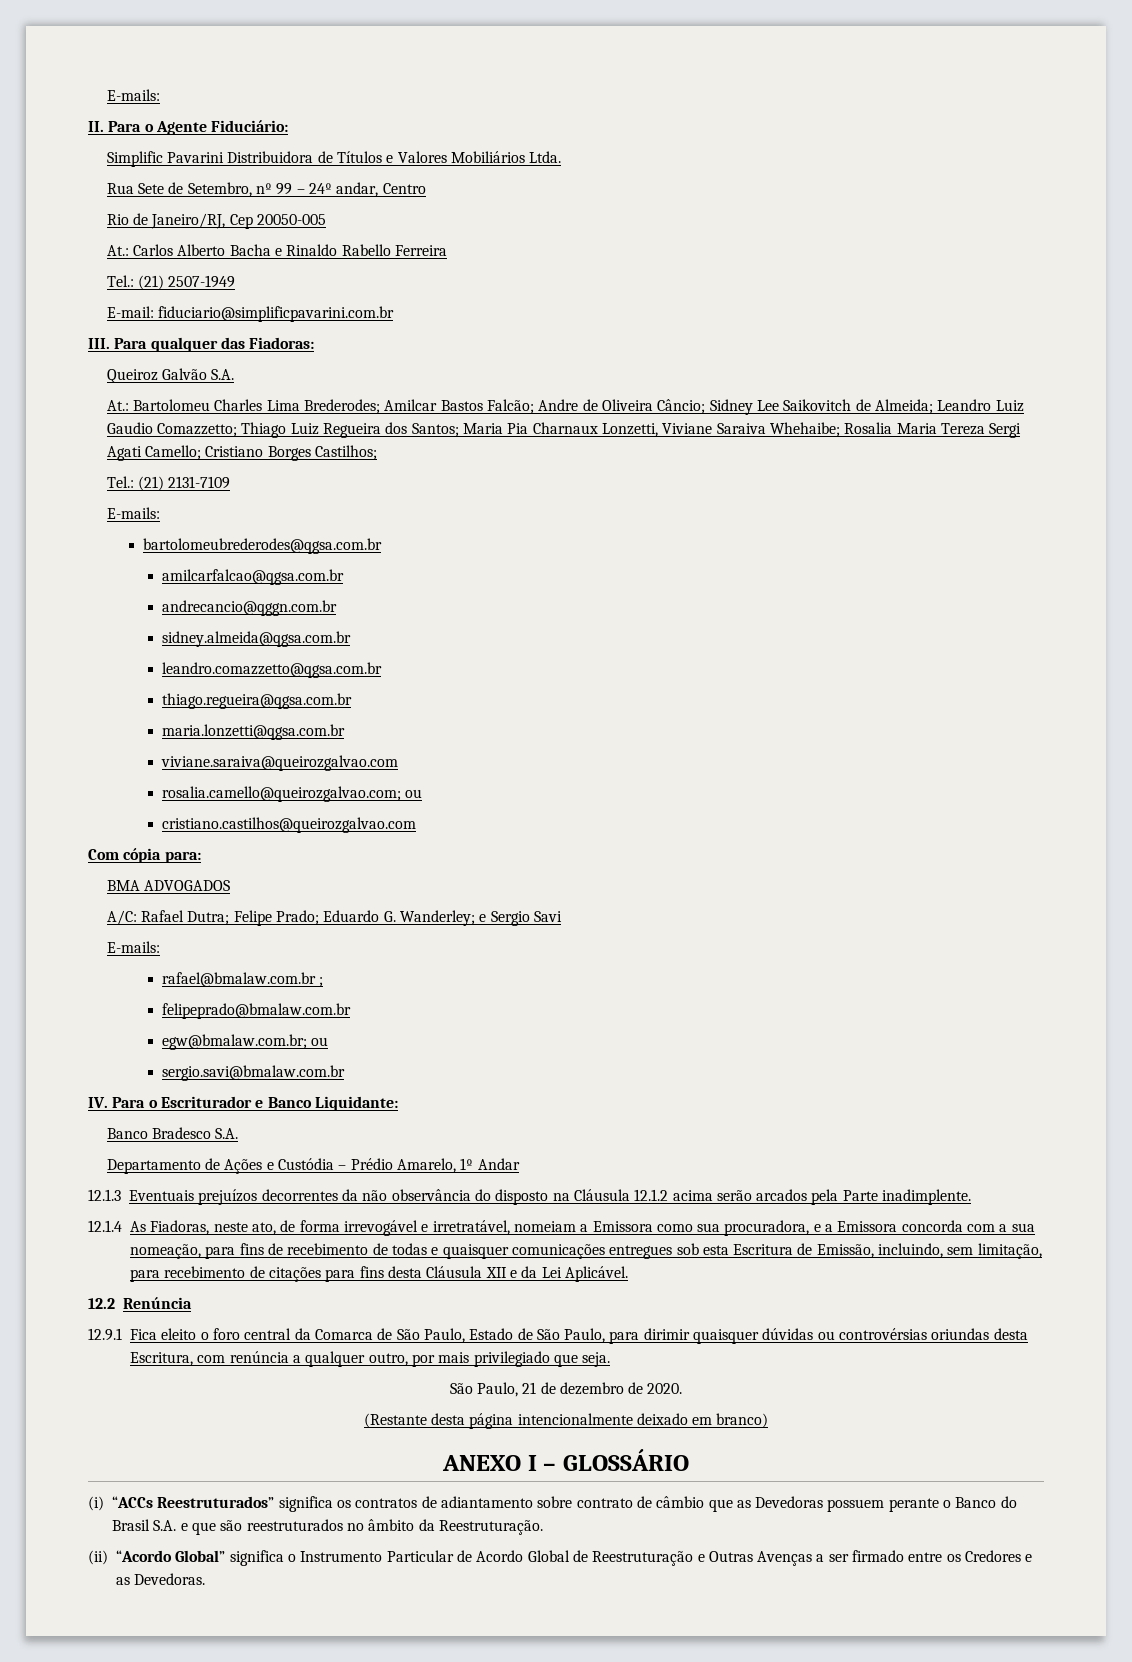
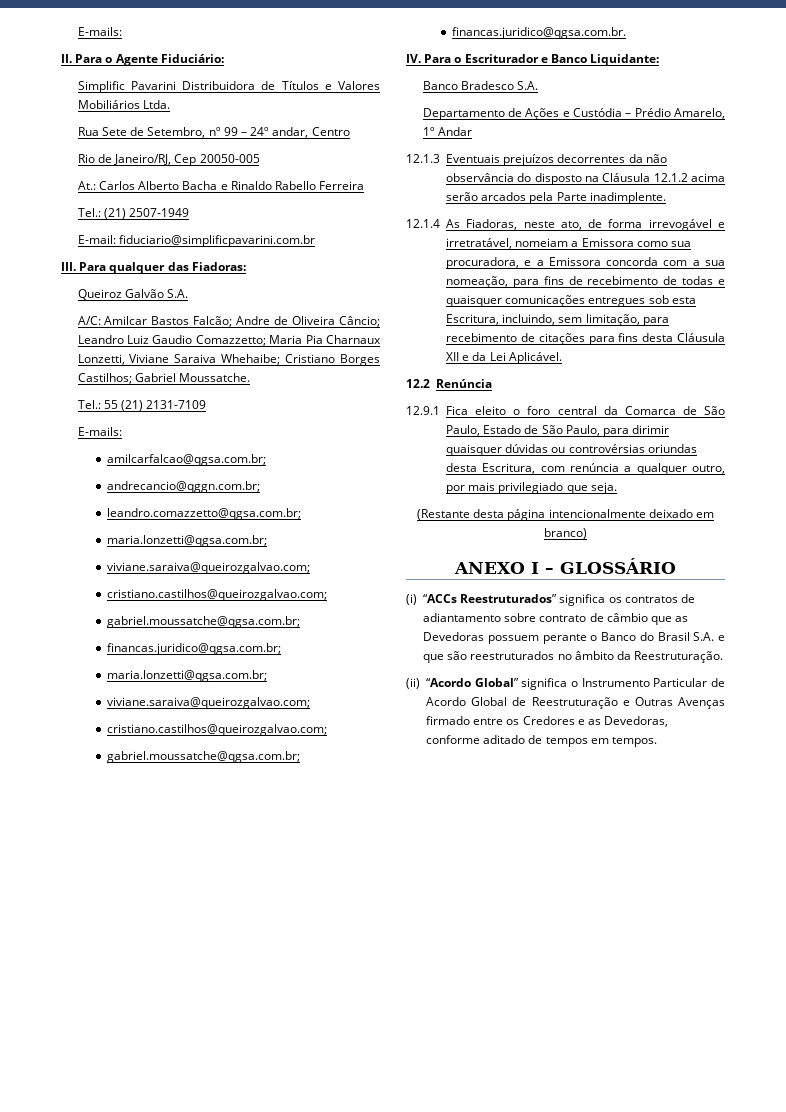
[106,399,381,414] At.: Bartolomeu Charles Lima Brederodes; -> [77,316,101,325] A/C:
[709,399,1024,415] [106,422,459,438] Sidney Lee Saikovitch de Almeida; Leandro Luiz Gaudio Comazzetto; Thiago Luiz Regueira dos Santos; -> [77,335,266,346] Leandro Luiz Gaudio Comazzetto;
[844,422,1022,438] [106,445,202,461] Rosalia Maria Tereza Sergi Agati Camello; -> (281, 359) none
[106,476,134,488] // Tel.: -> [134,373,251,382] [77,400,118,409] Gabriel Moussatche. // Tel.: 55
[143,538,383,554] [162,569,345,585] [162,600,338,616] [162,631,352,647] [162,662,383,678] [162,693,353,709] [162,724,346,740] [161,755,399,771] [162,786,423,802] [162,817,417,833] [88,848,201,863] [106,880,231,891] [106,910,563,926] [106,941,160,953] [162,972,324,987] [162,1003,352,1019] [162,1034,329,1050] [162,1065,346,1081] bartolomeubrederodes@qgsa.com.br // amilcarfalcao@qgsa.com.br // andrecancio@qggn.com.br // sidney.almeida@qgsa.com.br // leandro.comazzetto@qgsa.com.br // thiago.regueira@qgsa.com.br // maria.lonzetti@qgsa.com.br // viviane.saraiva@queirozgalvao.com // rosalia.camello@queirozgalvao.com; ou // cristiano.castilhos@queirozgalvao.com // Com cópia para: // BMA ADVOGADOS // A/C: Rafael Dutra; Felipe Prado; Eduardo G. Wanderley; e Sergio Savi // E-mails: // rafael@bmalaw.com.br ; // felipeprado@bmalaw.com.br // egw@bmalaw.com.br; ou // sergio.savi@bmalaw.com.br -> [107,454,267,466] [107,481,261,493] [107,508,302,520] [107,535,268,547] [107,562,311,574] [107,589,328,601] [107,616,301,628] [107,643,282,655] [107,670,268,682] [107,697,311,709] [107,724,328,736] [107,751,301,763] [452,27,627,39] amilcarfalcao@qgsa.com.br; // andrecancio@qggn.com.br; // leandro.comazzetto@qgsa.com.br; // maria.lonzetti@qgsa.com.br; // viviane.saraiva@queirozgalvao.com; // cristiano.castilhos@queirozgalvao.com; // gabriel.moussatche@qgsa.com.br; // financas.juridico@qgsa.com.br; // maria.lonzetti@qgsa.com.br; // viviane.saraiva@queirozgalvao.com; // cristiano.castilhos@queirozgalvao.com; // gabriel.moussatche@qgsa.com.br; // financas.juridico@qgsa.com.br.
[733,1243,874,1258] Escritura de Emissão, -> [446,314,499,325] Escritura,
[449,1382,683,1397] // São Paulo, 21 de dezembro de 2020. -> (617, 488) none
[816,1554,849,1562] a ser -> (725, 703) none
[134,1573,206,1585] Devedoras. -> [604,716,669,727] [426,735,658,747] Devedoras, conforme aditado de tempos em tempos.

